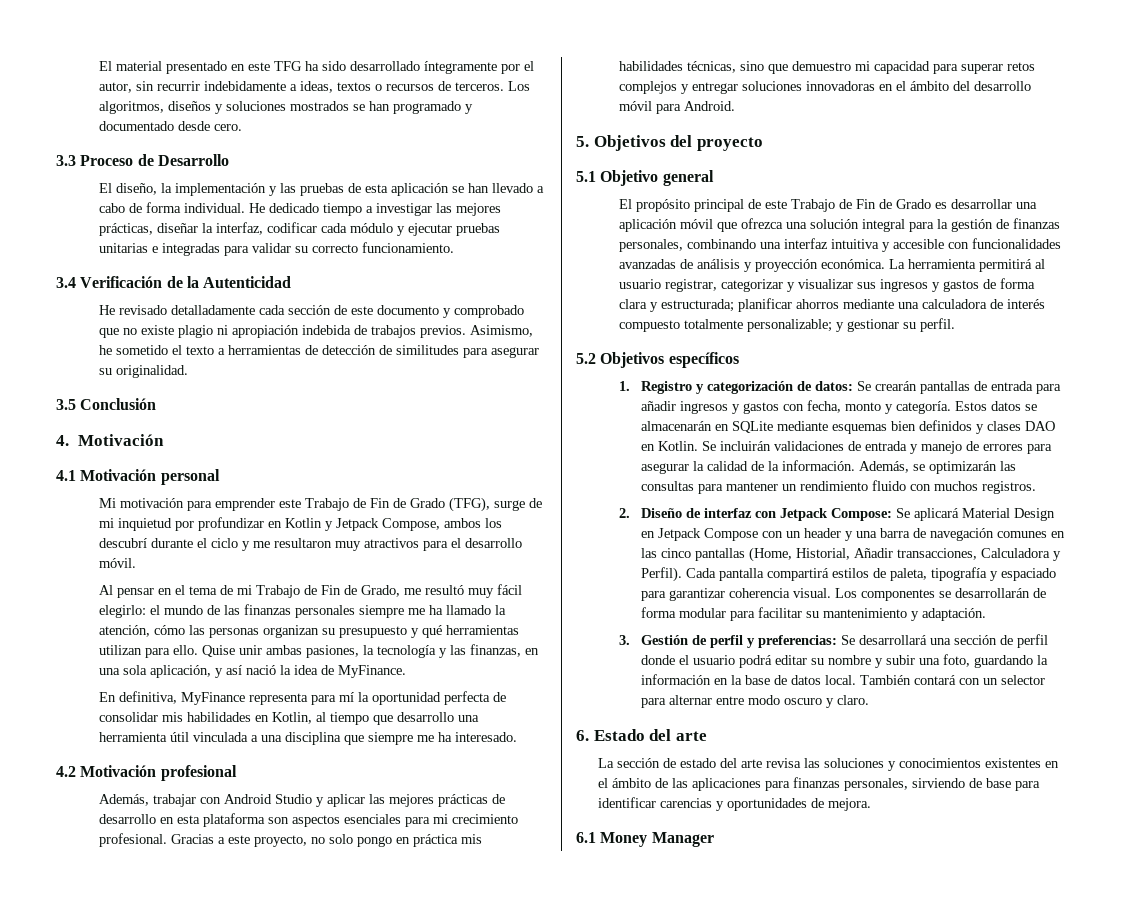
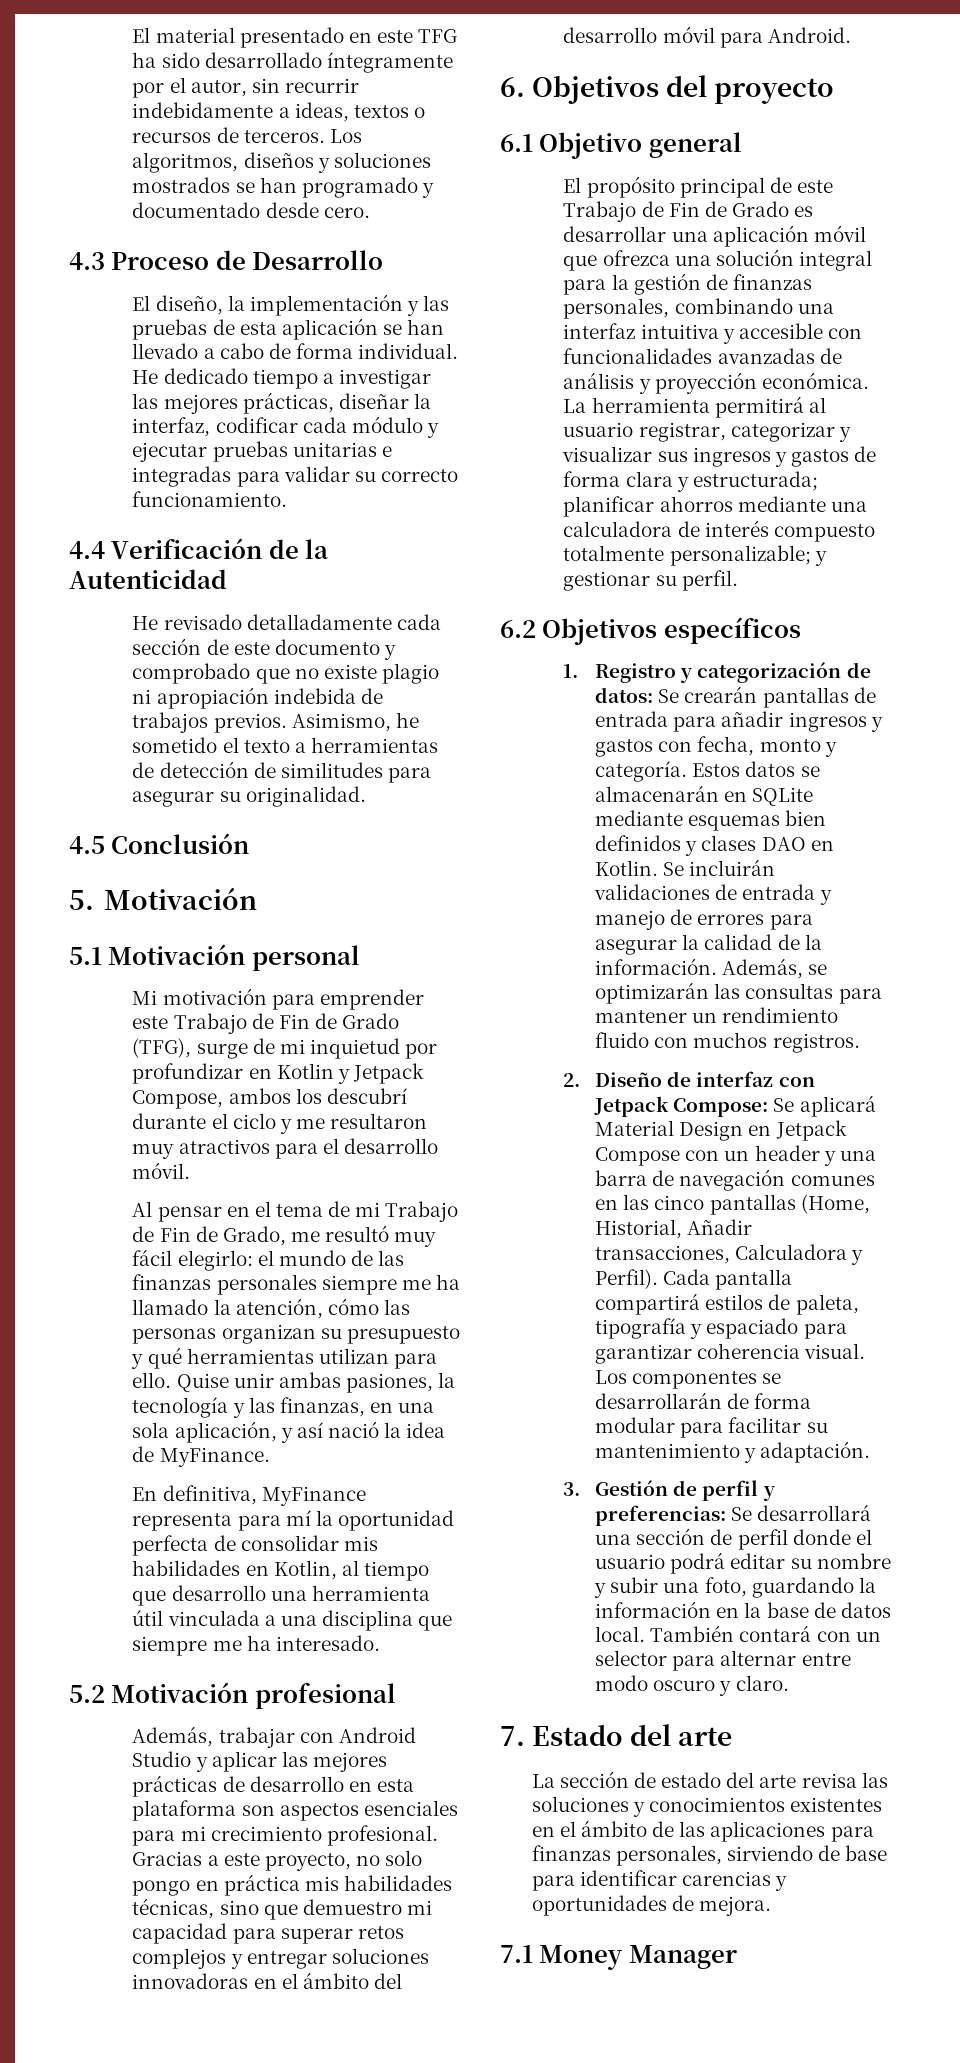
[56,155,76,166] 3.3 -> [69,252,105,270] 4.3
[56,277,76,288] 3.4 -> [69,541,105,559] 4.4
[56,399,76,410] 3.5 -> [69,836,105,854] 4.5
[56,435,69,446] 4. -> [69,890,94,910] 5.
[56,470,76,481] 4.1 -> [69,947,102,965] 5.1
[56,766,76,777] 4.2 -> [69,1685,105,1703] 5.2
[576,136,589,147] 5. -> [500,77,525,97] 6.
[576,171,596,182] 5.1 -> [500,134,533,152] 6.1
[576,353,596,364] 5.2 -> [500,620,536,638] 6.2
[576,730,589,741] 6. -> [500,1726,525,1746] 7.
[576,832,596,843] 6.1 -> [500,1945,533,1963] 7.1

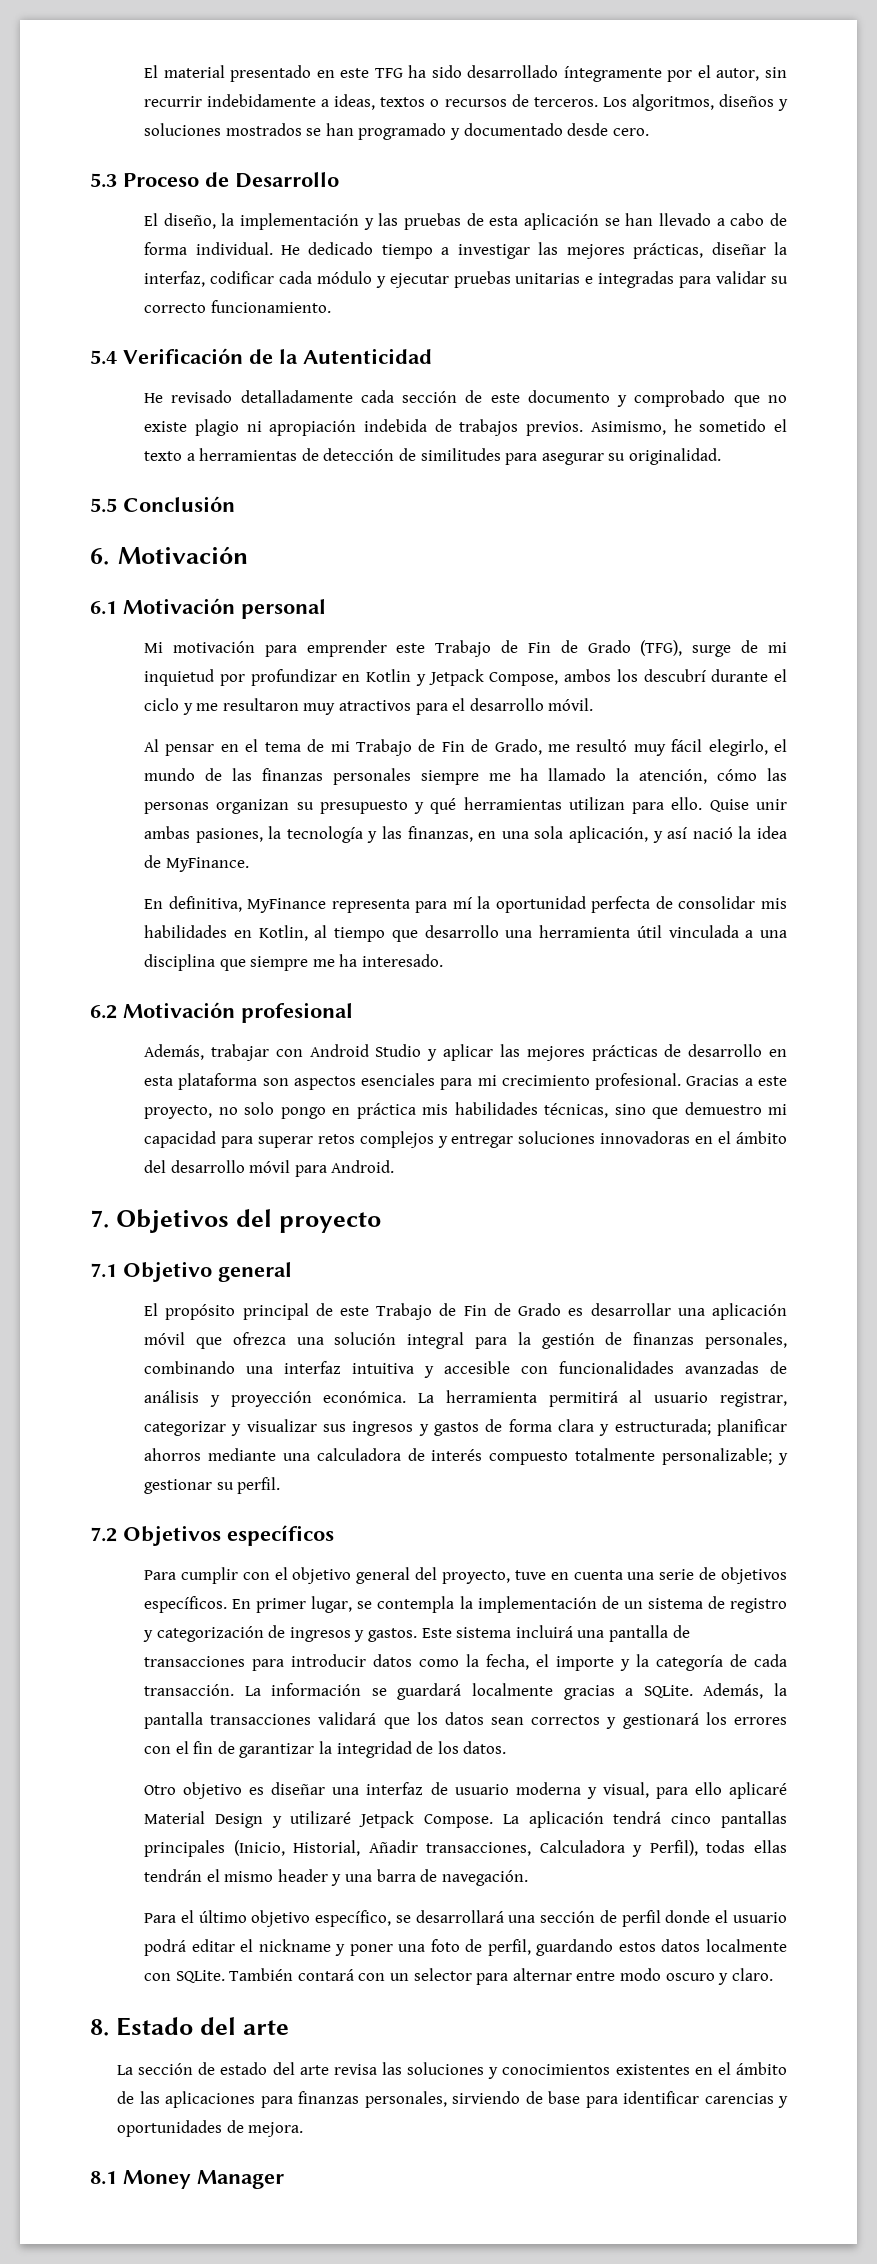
[69,252,105,270] 4.3 -> [90,173,117,188] 5.3
[69,541,105,559] 4.4 -> [90,350,117,365] 5.4
[69,836,105,854] 4.5 -> [90,498,117,513] 5.5
[69,890,94,910] 5. -> [90,548,109,565] 6.
[69,947,102,965] 5.1 -> [90,601,117,615] 6.1
[177,1250,253,1271] elegirlo: -> [708,739,768,756] elegirlo,
[69,1685,105,1703] 5.2 -> [90,1005,117,1019] 6.2
[500,77,525,97] 6. -> [90,1210,109,1228] 7.
[500,134,533,152] 6.1 -> [90,1263,117,1278] 7.1
[500,620,536,638] 6.2 -> [90,1527,117,1542] 7.2
[563,662,871,683] [595,686,876,708] [595,711,883,732] [595,736,837,757] [595,761,820,782] [595,785,814,806] [595,810,827,831] [595,835,834,856] [595,859,776,876] [594,884,832,905] [595,909,813,930] [595,934,822,955] [595,958,828,979] [595,982,882,1004] [595,1007,839,1023] [595,1032,860,1053] [563,1071,815,1087] [594,1095,876,1117] [595,1120,847,1141] [595,1147,750,1166] 1. Registro y categorización de datos: Se crearán pantallas de entrada para añadir ingresos y gastos con fecha, monto y categoría. Estos datos se almacenarán en SQLite mediante esquemas bien definidos y clases DAO en Kotlin. Se incluirán validaciones de entrada y manejo de errores para asegurar la calidad de la información. Además, se optimizarán las consultas para mantener un rendimiento fluido con muchos registros. // 2. Diseño de interfaz con Jetpack Compose: Se aplicará Material Design en Jetpack Compose con un -> [144,1567,787,1584] [144,1596,787,1613] [143,1625,690,1642] [144,1654,787,1671] [144,1683,787,1700] [144,1712,787,1729] [144,1741,507,1758] [144,1782,787,1799] [144,1811,787,1828] [144,1840,787,1857] [144,1869,274,1882] Para cumplir con el objetivo general del proyecto, tuve en cuenta una serie de objetivos específicos. En primer lugar, se contempla la implementación de un sistema de registro y categorización de ingresos y gastos. Este sistema incluirá una pantalla de transacciones para introducir datos como la fecha, el importe y la categoría de cada transacción. La información se guardará localmente gracias a SQLite. Además, la pantalla transacciones validará que los datos sean correctos y gestionará los errores con el fin de garantizar la integridad de los datos. // Otro objetivo es diseñar una interfaz de usuario moderna y visual, para ello aplicaré Material Design y utilizaré Jetpack Compose. La aplicación tendrá cinco pantallas principales (Inicio, Historial, Añadir transacciones, Calculadora y Perfil), todas ellas tendrán el mismo
[679,1169,875,1191] [595,1194,870,1215] [595,1219,753,1239] [595,1244,864,1265] [595,1269,793,1290] [595,1293,859,1315] [595,1318,847,1339] [595,1343,866,1364] [595,1370,782,1389] [595,1392,812,1409] [595,1417,828,1438] [595,1441,871,1463] [563,1480,776,1501] [595,1505,753,1526] navegación comunes en las cinco pantallas (Home, Historial, Añadir transacciones, Calculadora y Perfil). Cada pantalla compartirá estilos de paleta, tipografía y espaciado para garantizar coherencia visual. Los componentes se desarrollarán de forma modular para facilitar su mantenimiento y adaptación. // 3. Gestión de perfil y preferencias: Se -> [441,1870,528,1886] [144,1910,411,1927] navegación. // Para el último objetivo específico, se
[790,1553,891,1569] [594,1577,876,1598] [595,1601,891,1618] [595,1626,646,1642] su nombre y subir una foto, guardando la información en la base de datos local. -> [240,1939,787,1956] [144,1970,225,1983] el nickname y poner una foto de perfil, guardando estos datos localmente con SQLite.
[500,1726,525,1746] 7. -> [90,2019,109,2036] 8.
[500,1945,533,1963] 7.1 -> [90,2171,117,2185] 8.1

